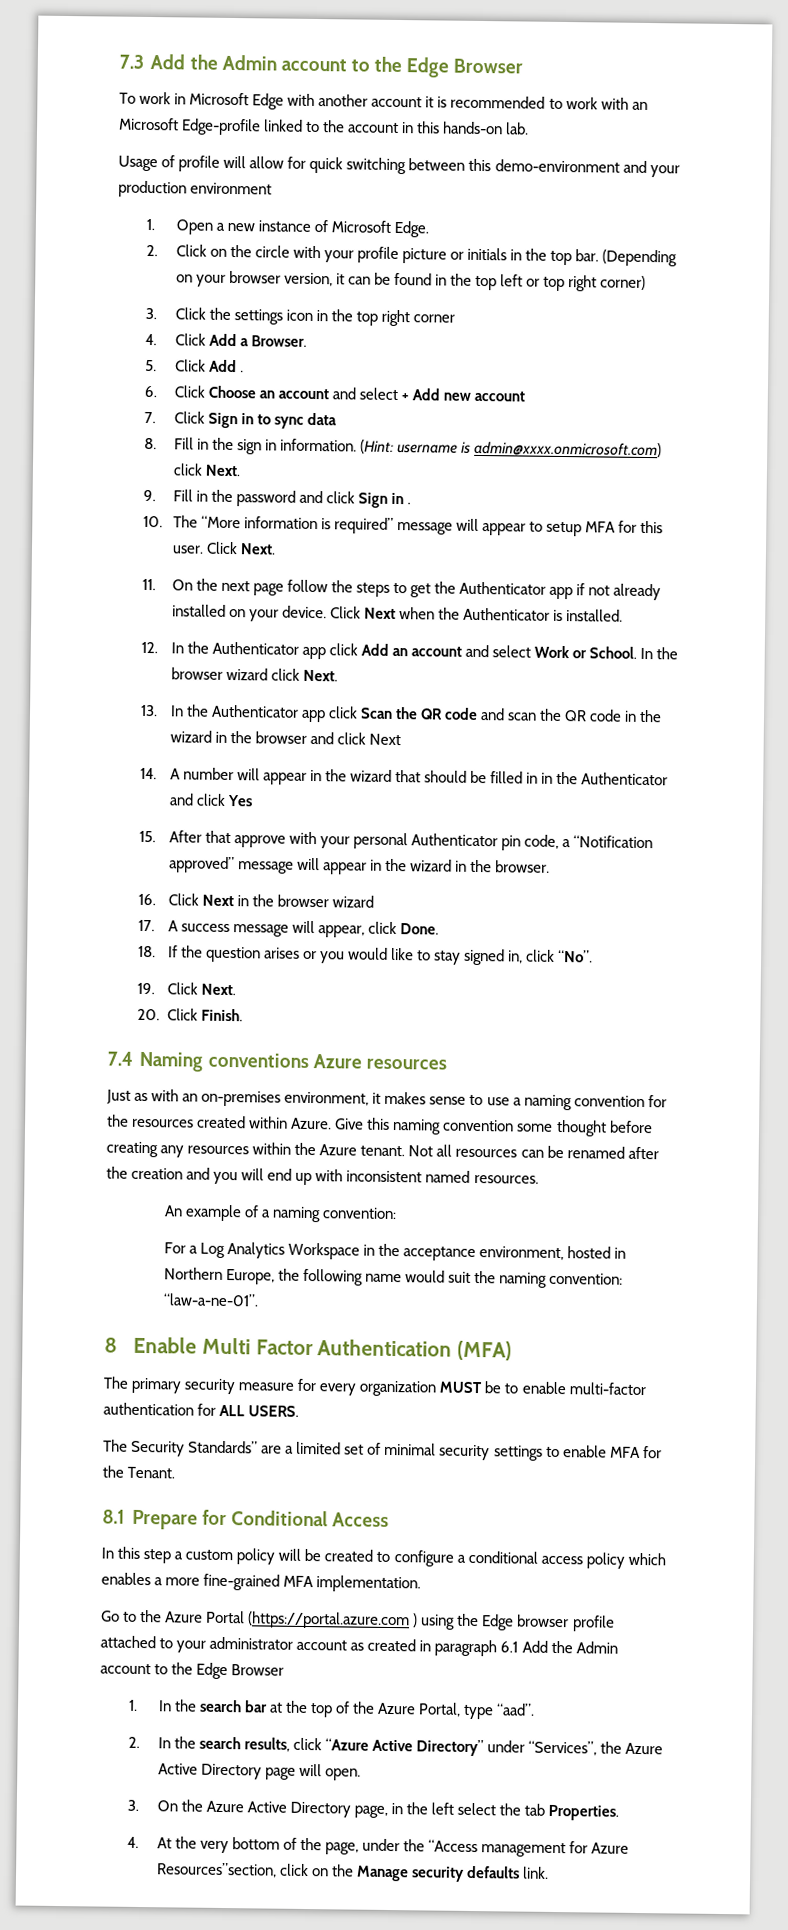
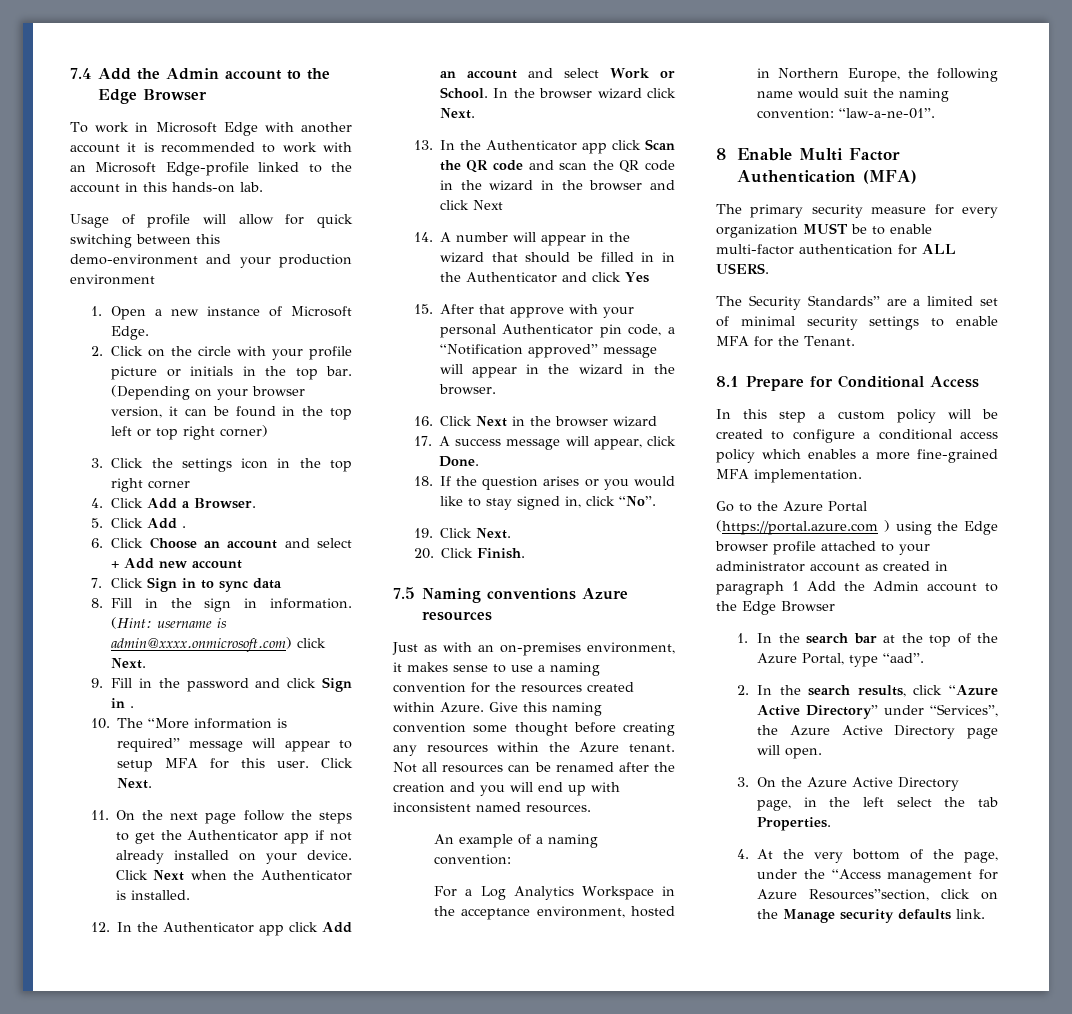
[119,54,144,69] 7.3 -> [70,68,91,79] 7.4
[107,1051,133,1066] 7.4 -> [393,587,415,599] 7.5
[500,1641,519,1653] 6.1 -> [792,581,799,591] 1

